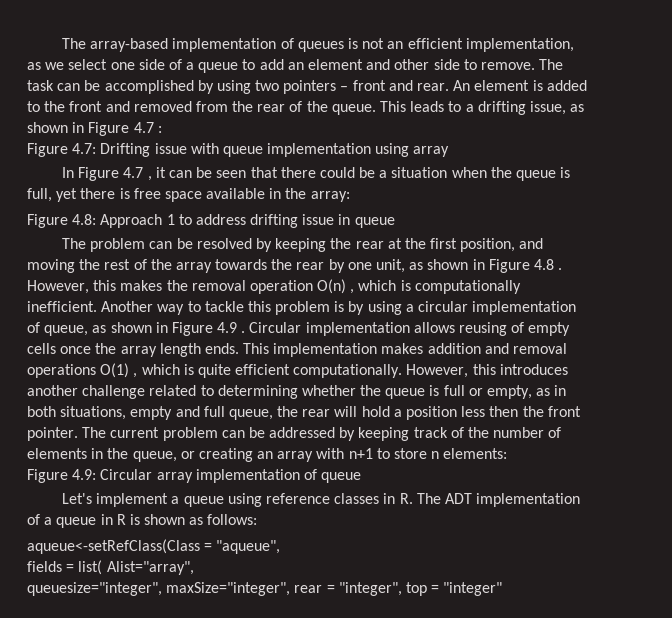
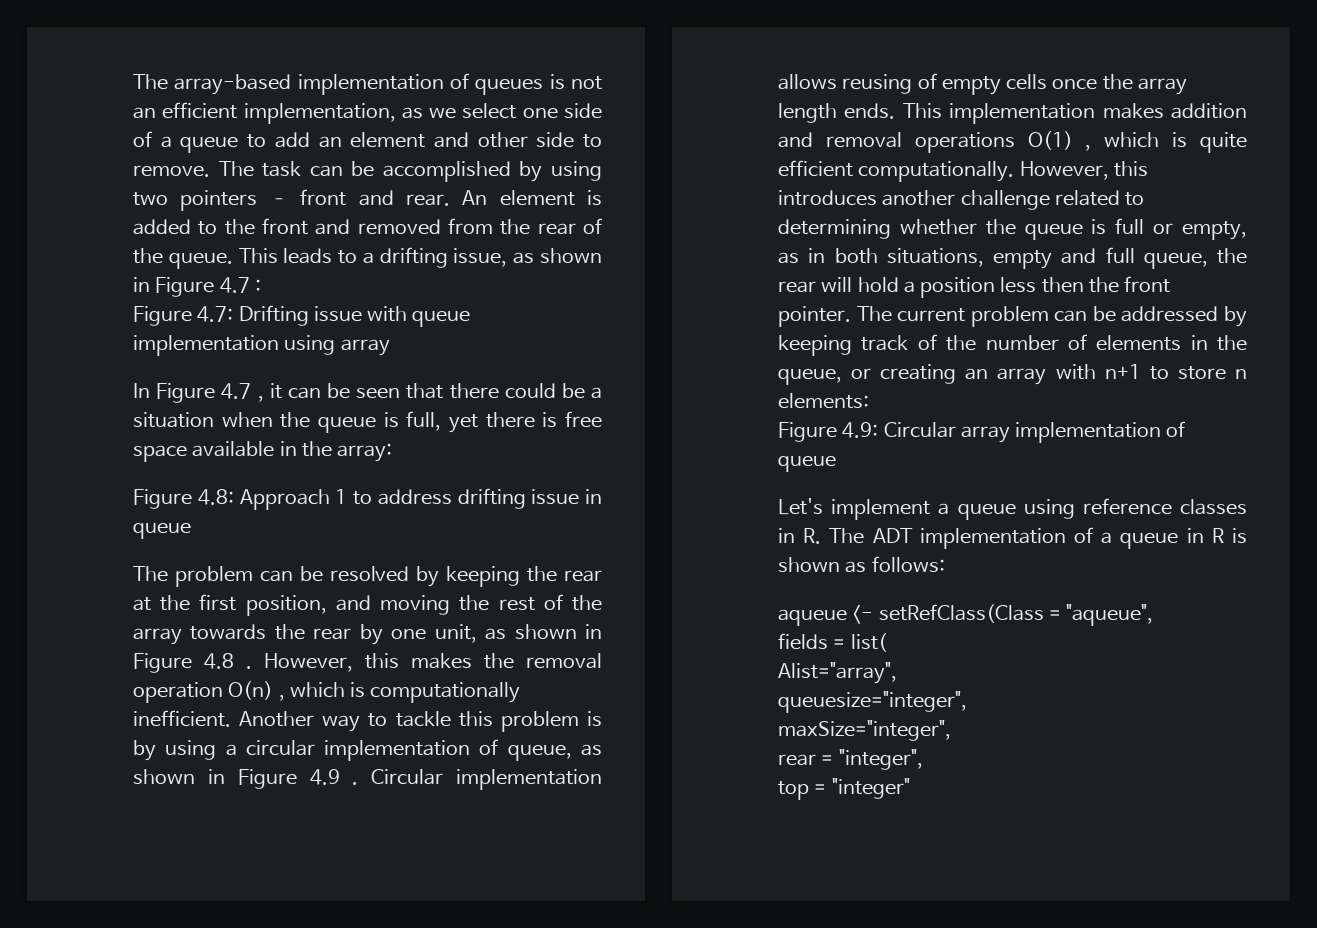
[27,539,200,554] aqueue<-setRefClass(Class -> [778,604,1044,626] aqueue <- setRefClass(Class
(103, 567) none -> (887, 642) //
(162, 589) none -> (967, 702) //
(291, 589) none -> (951, 730) //
(402, 589) none -> (923, 759) //

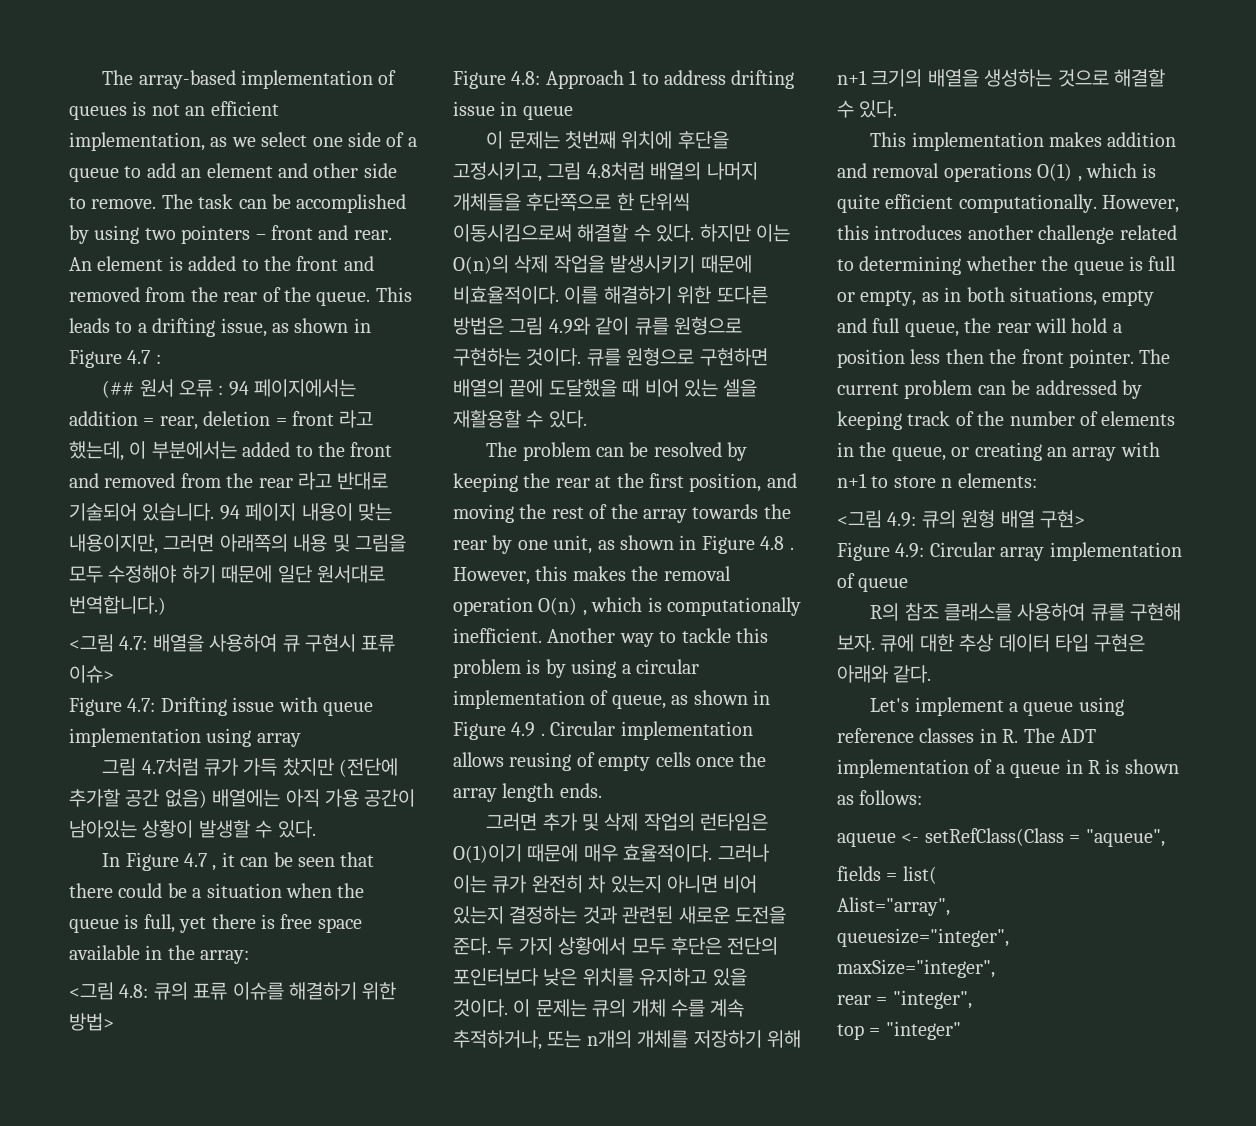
(261, 285) none -> [102,379,357,398] [69,410,374,430] [69,441,393,461] [69,472,389,490] [69,503,392,521] [69,534,406,554] [69,565,385,583] [69,596,166,615] [69,634,396,652] [69,665,114,683] // (## 원서 오류 : 94 페이지에서는 addition = rear, deletion = front 라고 했는데, 이 부분에서는 added to the front and removed from the rear 라고 반대로 기술되어 있습니다. 94 페이지 내용이 맞는 내용이지만, 그러면 아래쪽의 내용 및 그림을 모두 수정해야 하기 때문에 일단 원서대로 번역합니다.) // <그림 4.7: 배열을 사용하여 큐 구현시 표류 이슈>
(390, 347) none -> [102,758,399,777] [69,789,416,808] [69,820,316,838] // 그림 4.7처럼 큐가 가득 찼지만 (전단에 추가할 공간 없음) 배열에는 아직 가용 공간이 남아있는 상황이 발생할 수 있다.
(393, 452) none -> [69,982,397,1000] [69,1013,114,1031] // <그림 4.8: 큐의 표류 이슈를 해결하기 위한 방법>
(191, 531) none -> [486,131,729,149] [453,162,758,182] [453,193,691,211] [453,224,790,242] [453,255,752,274] [453,286,768,304] [453,317,742,335] [453,348,768,366] [453,379,758,397] [453,410,587,428] // 이 문제는 첫번째 위치에 후단을 고정시키고, 그림 4.8처럼 배열의 나머지 개체들을 후단쪽으로 한 단위씩 이동시킴으로써 해결할 수 있다. 하지만 이는 O(n)의 삭제 작업을 발생시키기 때문에 비효율적이다. 이를 해결하기 위한 또다른 방법은 그림 4.9와 같이 큐를 원형으로 구현하는 것이다. 큐를 원형으로 구현하면 배열의 끝에 도달했을 때 비어 있는 셀을 재활용할 수 있다.
(896, 111) none -> [486,813,769,831] [453,844,769,863] [453,875,758,893] [453,906,786,924] [453,937,779,955] [453,968,747,986] [453,999,745,1017] [453,1030,801,1050] [837,69,1165,87] [837,100,898,118] // 그러면 추가 및 삭제 작업의 런타임은 O(1)이기 때문에 매우 효율적이다. 그러나 이는 큐가 완전히 차 있는지 아니면 비어 있는지 결정하는 것과 관련된 새로운 도전을 준다. 두 가지 상황에서 모두 후단은 전단의 포인터보다 낮은 위치를 유지하고 있을 것이다. 이 문제는 큐의 개체 수를 계속 추적하거나, 또는 n개의 개체를 저장하기 위해 n+1 크기의 배열을 생성하는 것으로 해결할 수 있다. //
(869, 401) none -> [837,510,1085,528] // <그림 4.9: 큐의 원형 배열 구현>
(836, 464) none -> [870,603,1182,621] [837,634,1146,652] [837,665,932,683] // R의 참조 클래스를 사용하여 큐를 구현해 보자. 큐에 대한 추상 데이터 타입 구현은 아래와 같다.

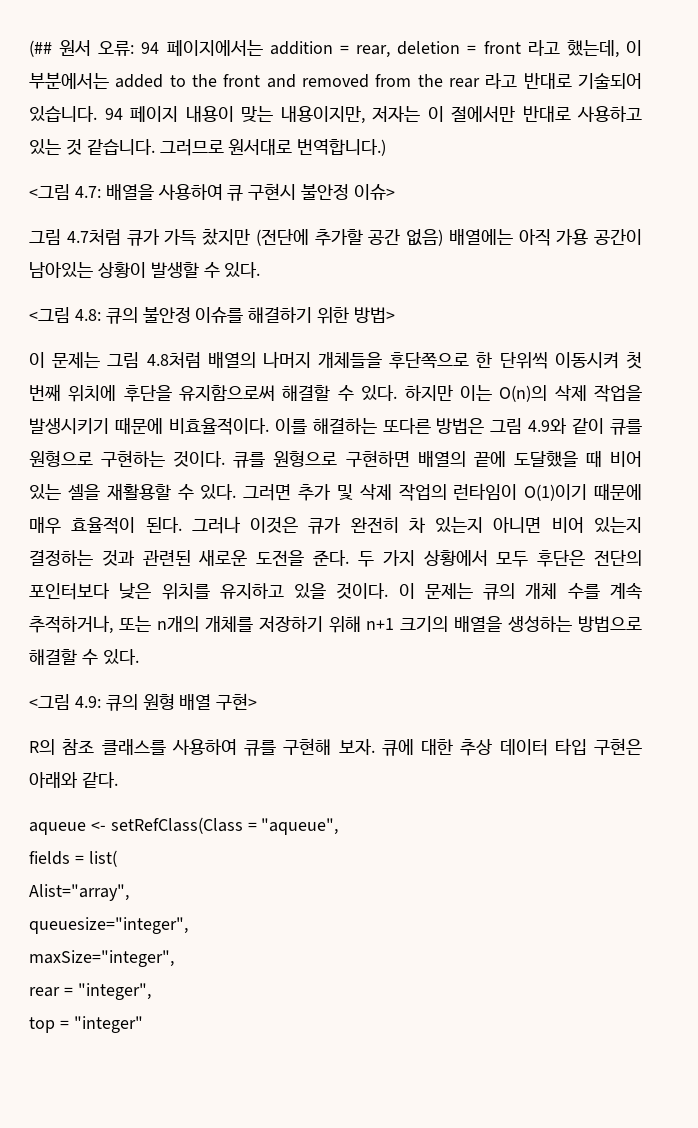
[102,70,397,89] [69,101,279,120] [69,132,417,151] [69,163,397,182] [69,194,407,213] [69,225,392,244] [69,256,374,271] [69,287,412,306] [69,318,371,337] [69,349,161,368] [102,379,224,398] The array-based implementation of queues is not an efficient implementation, as we select one side of a queue to add an element and other side to remove. The task can be accomplished by using two pointers – front and rear. An element is added to the front and removed from the rear of the queue. This leads to a drifting issue, as shown in Figure 4.7 : // (## 원서 오류 : -> [29,40,135,57] (## 원서 오류:
[163,534,406,552] [69,565,312,583] 그러면 아래쪽의 내용 및 그림을 모두 수정해야 하기 때문에 일단 -> [372,106,642,122] [29,139,224,156] 저자는 이 절에서만 반대로 사용하고 있는 것 같습니다. 그러므로
[361,634,396,652] 표류 -> [301,184,350,200] 불안정
[69,697,373,716] [69,728,301,747] // Figure 4.7: Drifting issue with queue implementation using array -> (396, 192) none
[102,852,375,871] [69,883,365,898] [69,914,362,933] [69,945,250,964] // In Figure 4.7 , it can be seen that there could be a situation when the queue is full, yet there is free space available in the array: -> (261, 270) none
[193,982,228,1000] 표류 -> [142,307,191,323] 불안정
[453,70,795,89] [453,101,573,120] [486,131,729,149] [453,162,542,182] Figure 4.8: Approach 1 to address drifting issue in queue // 이 문제는 첫번째 위치에 후단을 고정시키고, -> [29,352,101,368] 이 문제는
[453,224,572,242] 이동시킴으로써 -> [554,352,642,369] [29,384,276,402] 이동시켜 첫 번째 위치에 후단을 유지함으로써
[603,286,712,304] 해결하기 위한 -> [312,418,377,434] 해결하는
[486,442,748,461] [453,473,797,492] [453,504,791,523] [453,535,794,554] [453,566,731,585] [453,597,801,616] [453,628,768,647] [453,659,699,678] [453,690,770,709] [453,721,753,740] [453,752,767,771] [453,783,602,802] // The problem can be resolved by keeping the rear at the first position, and moving the rest of the array towards the rear by one unit, as shown in Figure 4.8 . However, this makes the removal operation O(n) , which is computationally inefficient. Another way to tackle this problem is by using a circular implementation of queue, as shown in Figure 4.9 . Circular implementation allows reusing of empty cells once the array length ends. // -> (237, 492) none
[700,813,769,831] 런타임은 -> [453,483,518,500] 런타임이
[623,844,769,862] [453,875,487,893] 효율적이다. 그러나 이는 -> [71,516,299,534] 효율적이 된다. 그러나 이것은
[1057,69,1165,87] [837,100,898,118] [870,132,1177,151] [837,163,1157,182] [837,194,1180,213] [837,225,1177,244] [837,256,1177,275] [837,287,1155,306] [837,318,1122,337] [837,349,1171,368] [837,380,1142,399] [837,411,1176,430] [837,442,1160,461] [837,473,1037,488] 것으로 해결할 수 있다. // This implementation makes addition and removal operations O(1) , which is quite efficient computationally. However, this introduces another challenge related to determining whether the queue is full or empty, as in both situations, empty and full queue, the rear will hold a position less then the front pointer. The current problem can be addressed by keeping track of the number of elements in the queue, or creating an array with n+1 to store n elements: -> [577,616,642,632] [29,649,139,665] 방법으로 해결할 수 있다.
[837,542,1182,561] [837,573,909,592] // Figure 4.9: Circular array implementation of queue -> (258, 701) none
[870,697,1124,716] [837,728,1096,743] [837,759,1179,778] [837,790,923,805] // Let's implement a queue using reference classes in R. The ADT implementation of a queue in R is shown as follows: -> (118, 780) none

